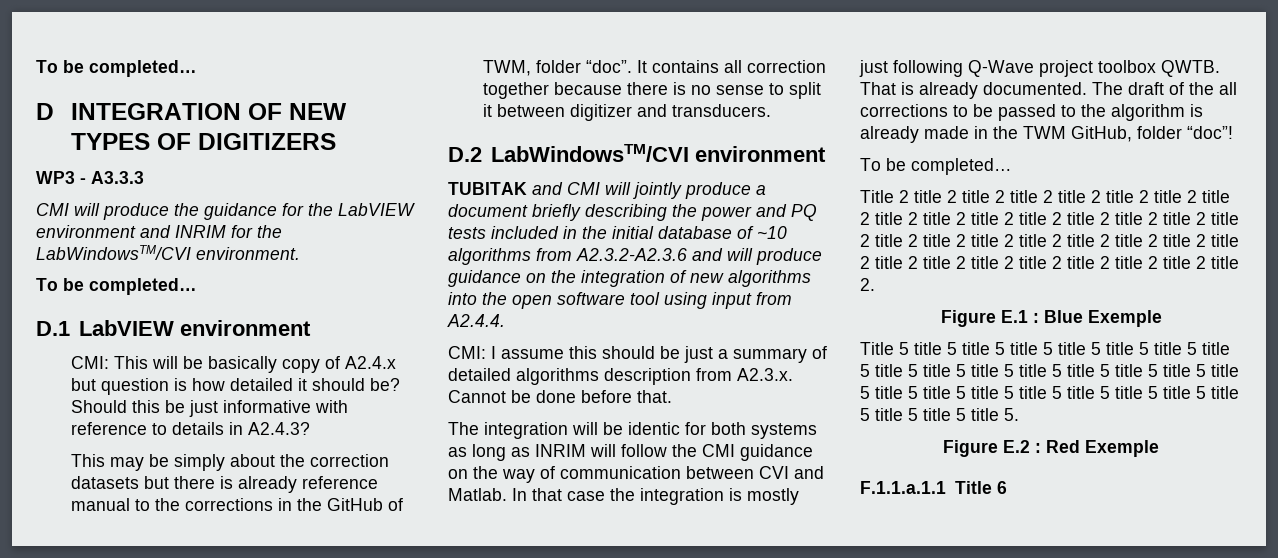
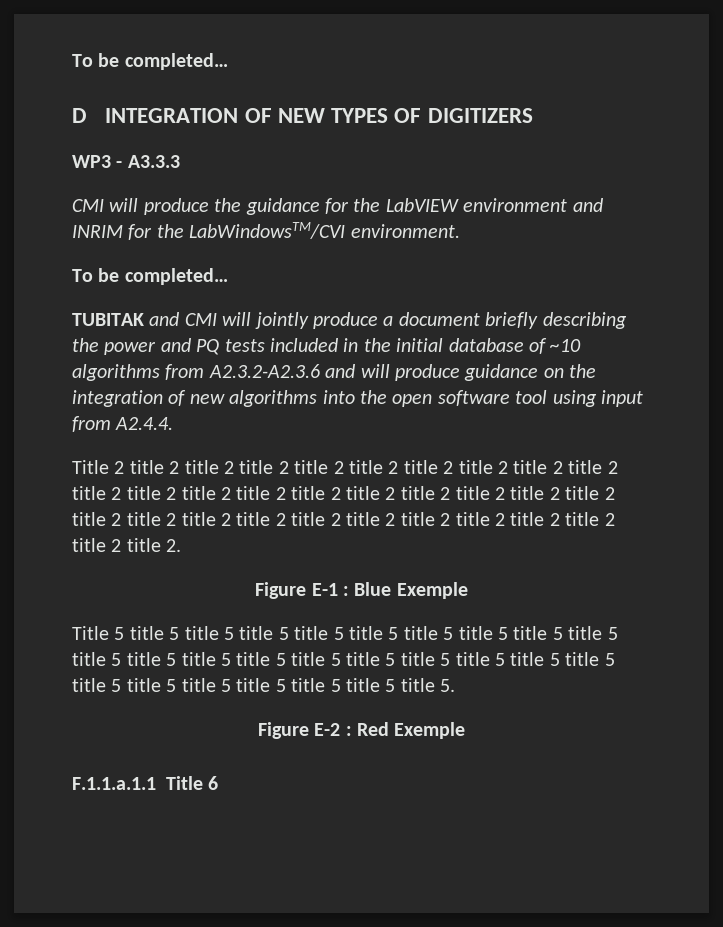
[36,320,311,336] [70,356,396,373] [70,378,400,395] [70,400,348,417] [70,422,310,435] [70,454,389,471] [70,476,378,493] [70,498,403,511] [482,60,826,76] [482,82,821,99] [482,104,771,121] [448,144,826,162] // D.1 LabVIEW environment // CMI: This will be basically copy of A2.4.x but question is how detailed it should be? Should this be just informative with reference to details in A2.4.3? // This may be simply about the correction datasets but there is already reference manual to the corrections in the GitHub of TWM, folder “doc”. It contains all correction together because there is no sense to split it between digitizer and transducers. // D.2 LabWindowsTM/CVI environment -> (228, 276) none
[448,346,827,363] [448,368,793,385] [448,390,672,403] [448,422,817,439] [448,444,813,461] [448,466,824,483] [448,488,799,505] [859,60,1220,77] [860,82,1237,99] [860,104,1203,121] [860,126,1233,143] [860,158,1012,175] // CMI: I assume this should be just a summary of detailed algorithms description from A2.3.x. Cannot be done before that. // The integration will be identic for both systems as long as INRIM will follow the CMI guidance on the way of communication between CVI and Matlab. In that case the integration is mostly just following Q-Wave project toolbox QWTB. That is already documented. The draft of the all corrections to be passed to the algorithm is already made in the TWM GitHub, folder “doc”! // To be completed… -> (174, 423) none
[1000,310,1028,323] E.1 -> [311,583,338,596] E-1
[1003,440,1030,453] E.2 -> [314,723,341,736] E-2

